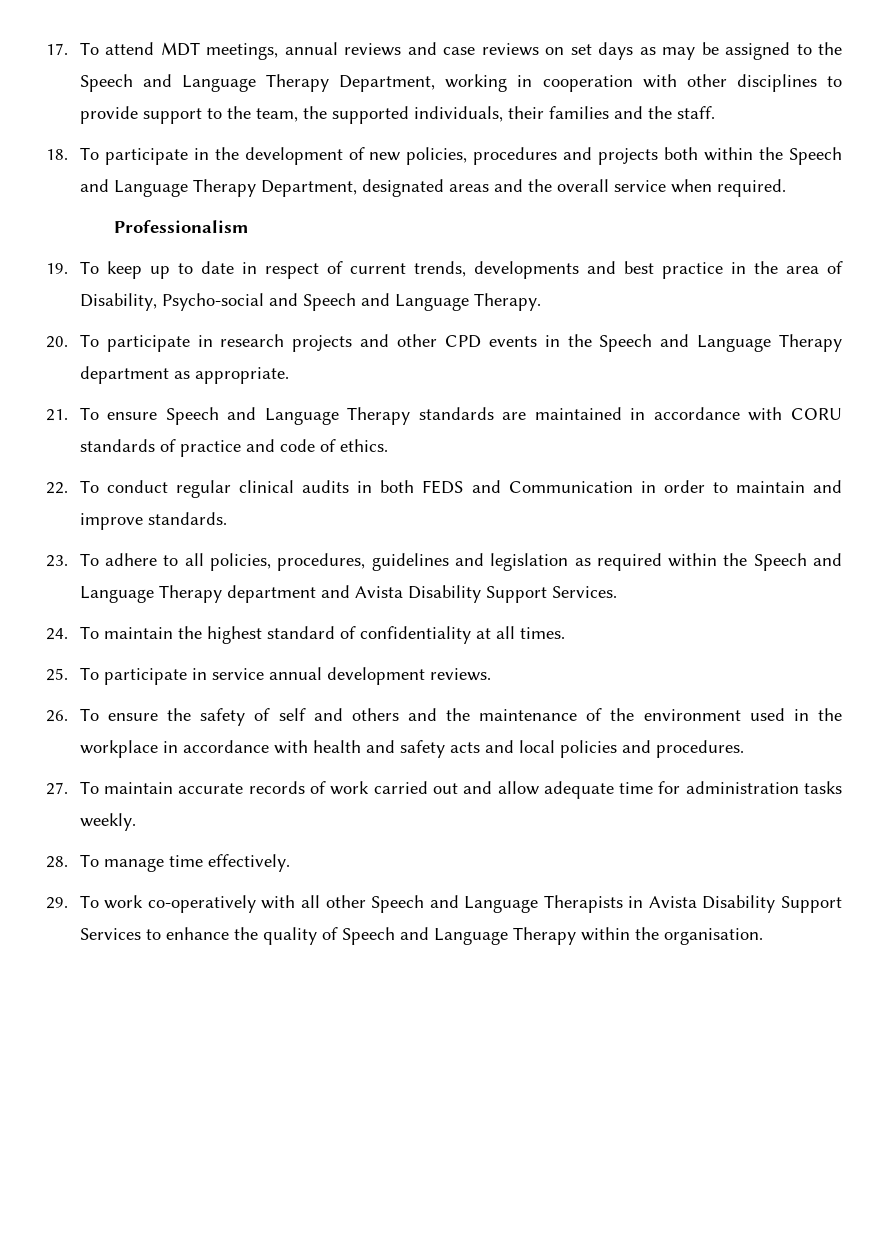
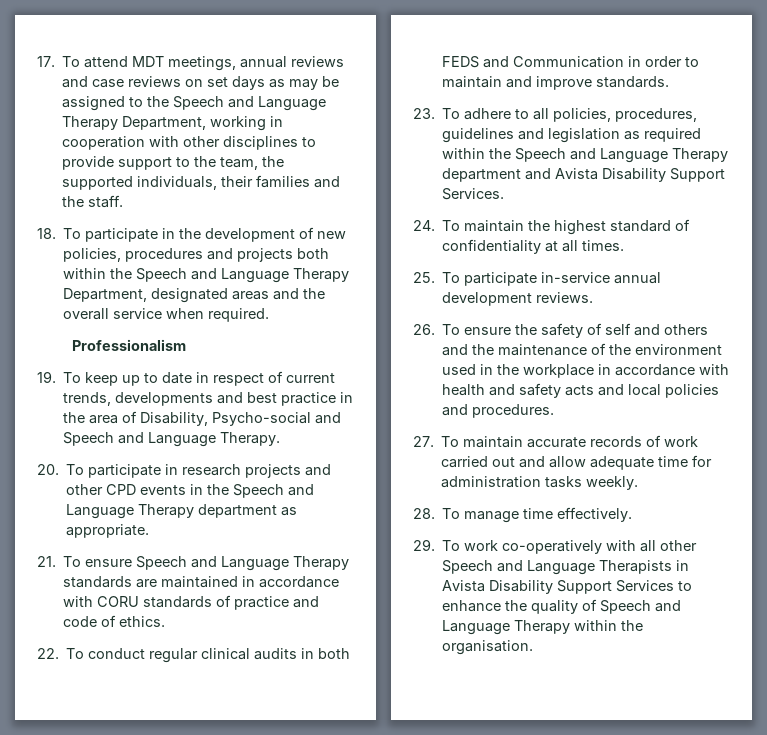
[191,668,264,680] in service -> [541,272,611,283] in-service

